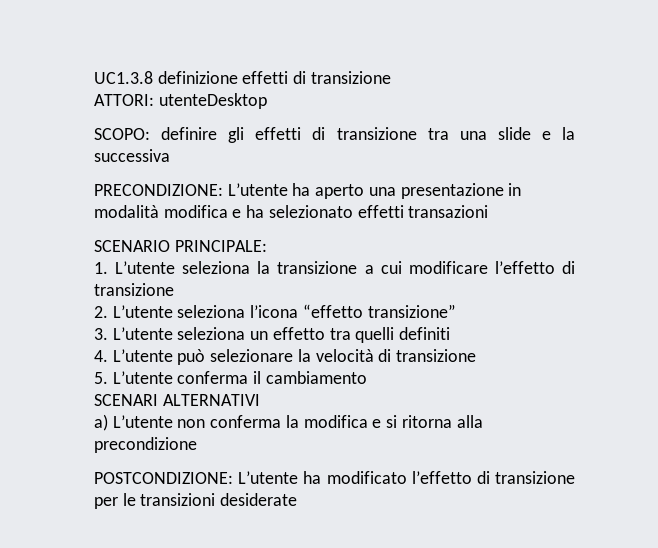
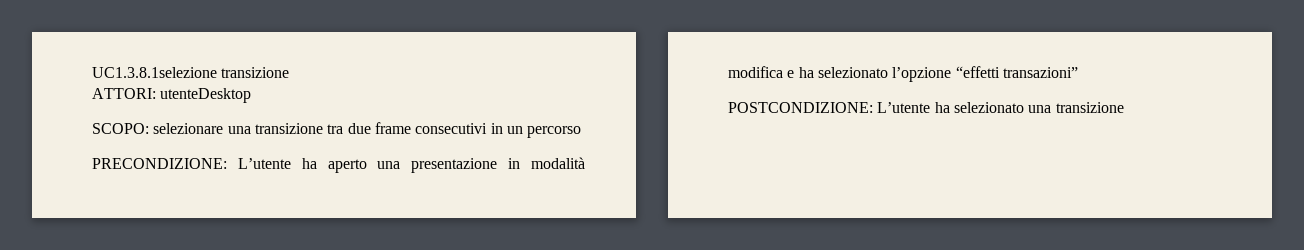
[94,71,307,84] UC1.3.8 definizione effetti di -> [92,67,217,78] UC1.3.8.1selezione
[161,127,576,143] [94,149,170,162] definire gli effetti di transizione tra una slide e la successiva -> [153,122,582,138] selezionare una transizione tra due frame consecutivi in un percorso
[357,205,489,218] [94,240,267,252] [94,261,575,274] [94,283,174,296] [94,304,456,318] [94,327,451,343] [94,349,477,365] [94,371,367,384] [94,394,260,406] [94,414,483,431] [94,437,197,453] [94,471,576,484] [94,493,298,509] effetti transazioni // SCENARIO PRINCIPALE: // 1. L’utente seleziona la transizione a cui modificare l’effetto di transizione // 2. L’utente seleziona l’icona “effetto transizione” // 3. L’utente seleziona un effetto tra quelli definiti // 4. L’utente può selezionare la velocità di transizione // 5. L’utente conferma il cambiamento // SCENARI ALTERNATIVI // a) L’utente non conferma la modifica e si ritorna alla precondizione // POSTCONDIZIONE: L’utente ha modificato l’effetto di transizione per le transizioni desiderate -> [892,66,1078,82] [728,102,1124,113] l’opzione “effetti transazioni” // POSTCONDIZIONE: L’utente ha selezionato una transizione

